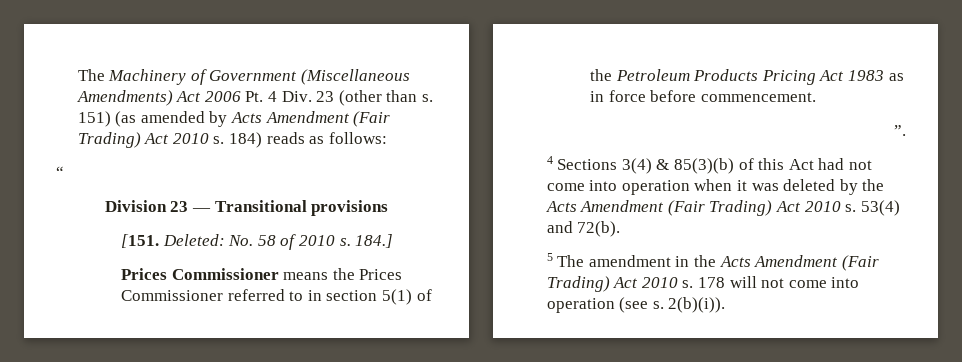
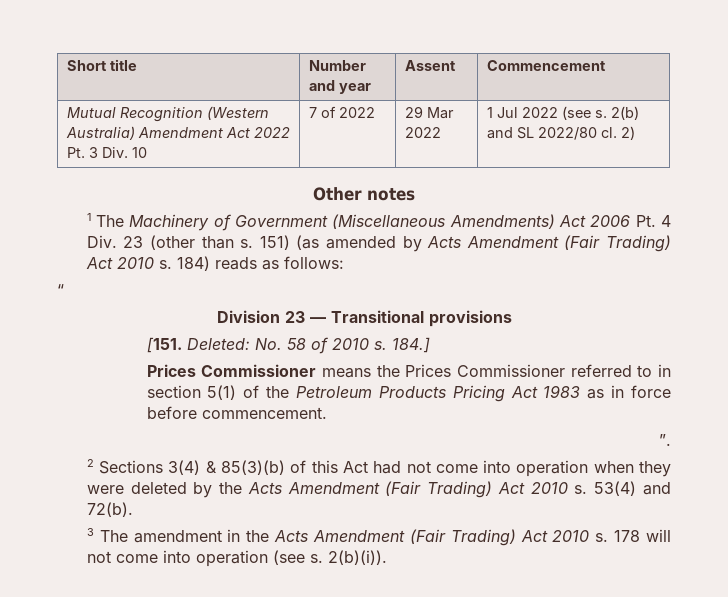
(77, 75) none -> [66,59,137,71] [308,60,366,71] [308,80,371,94] [404,60,456,71] [486,60,606,71] [66,106,269,122] [65,126,290,140] [66,147,147,158] [308,106,375,118] [404,106,454,119] [404,127,441,138] [486,106,639,120] [486,126,635,140] [313,187,415,201] [86,213,91,221] Short title | Number and year | Assent | Commencement // Mutual Recognition (Western Australia) Amendment Act 2022 Pt. 3 Div. 10 | 7 of 2022 | 29 Mar 2022 | 1 Jul 2022 (see s. 2(b) and SL 2022/80 cl. 2) // Other notes // 1
[546,156,553,164] 4 -> [86,459,94,467] 2
[737,180,779,191] it was -> [639,461,672,477] [86,485,124,494] they were
[546,253,553,261] 5 -> [86,528,94,536] 3

